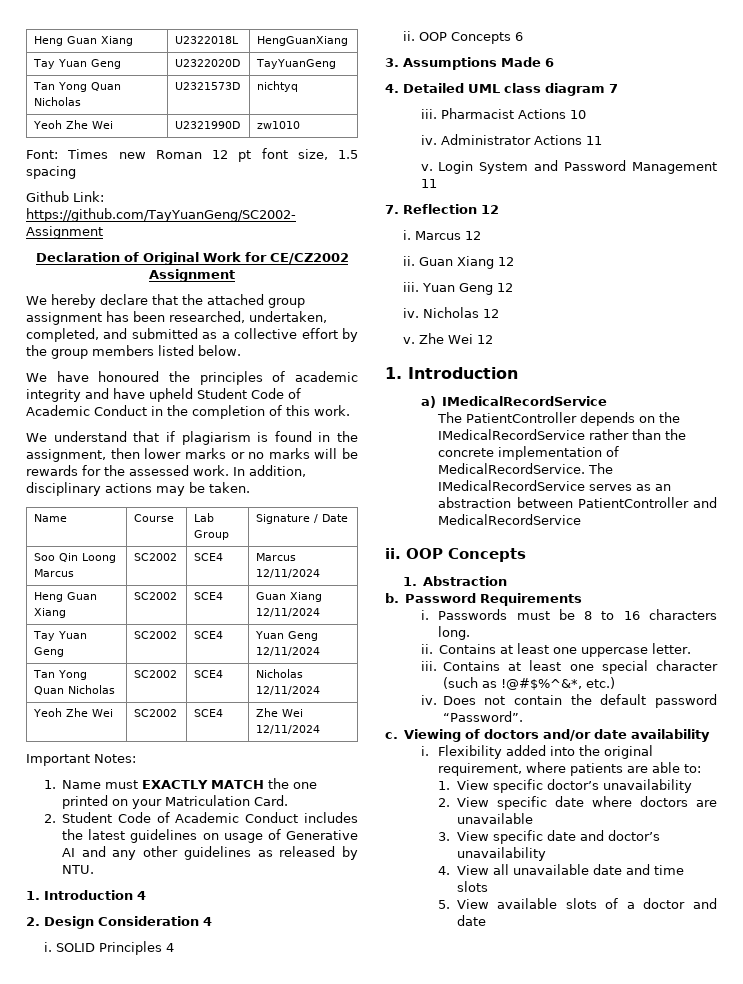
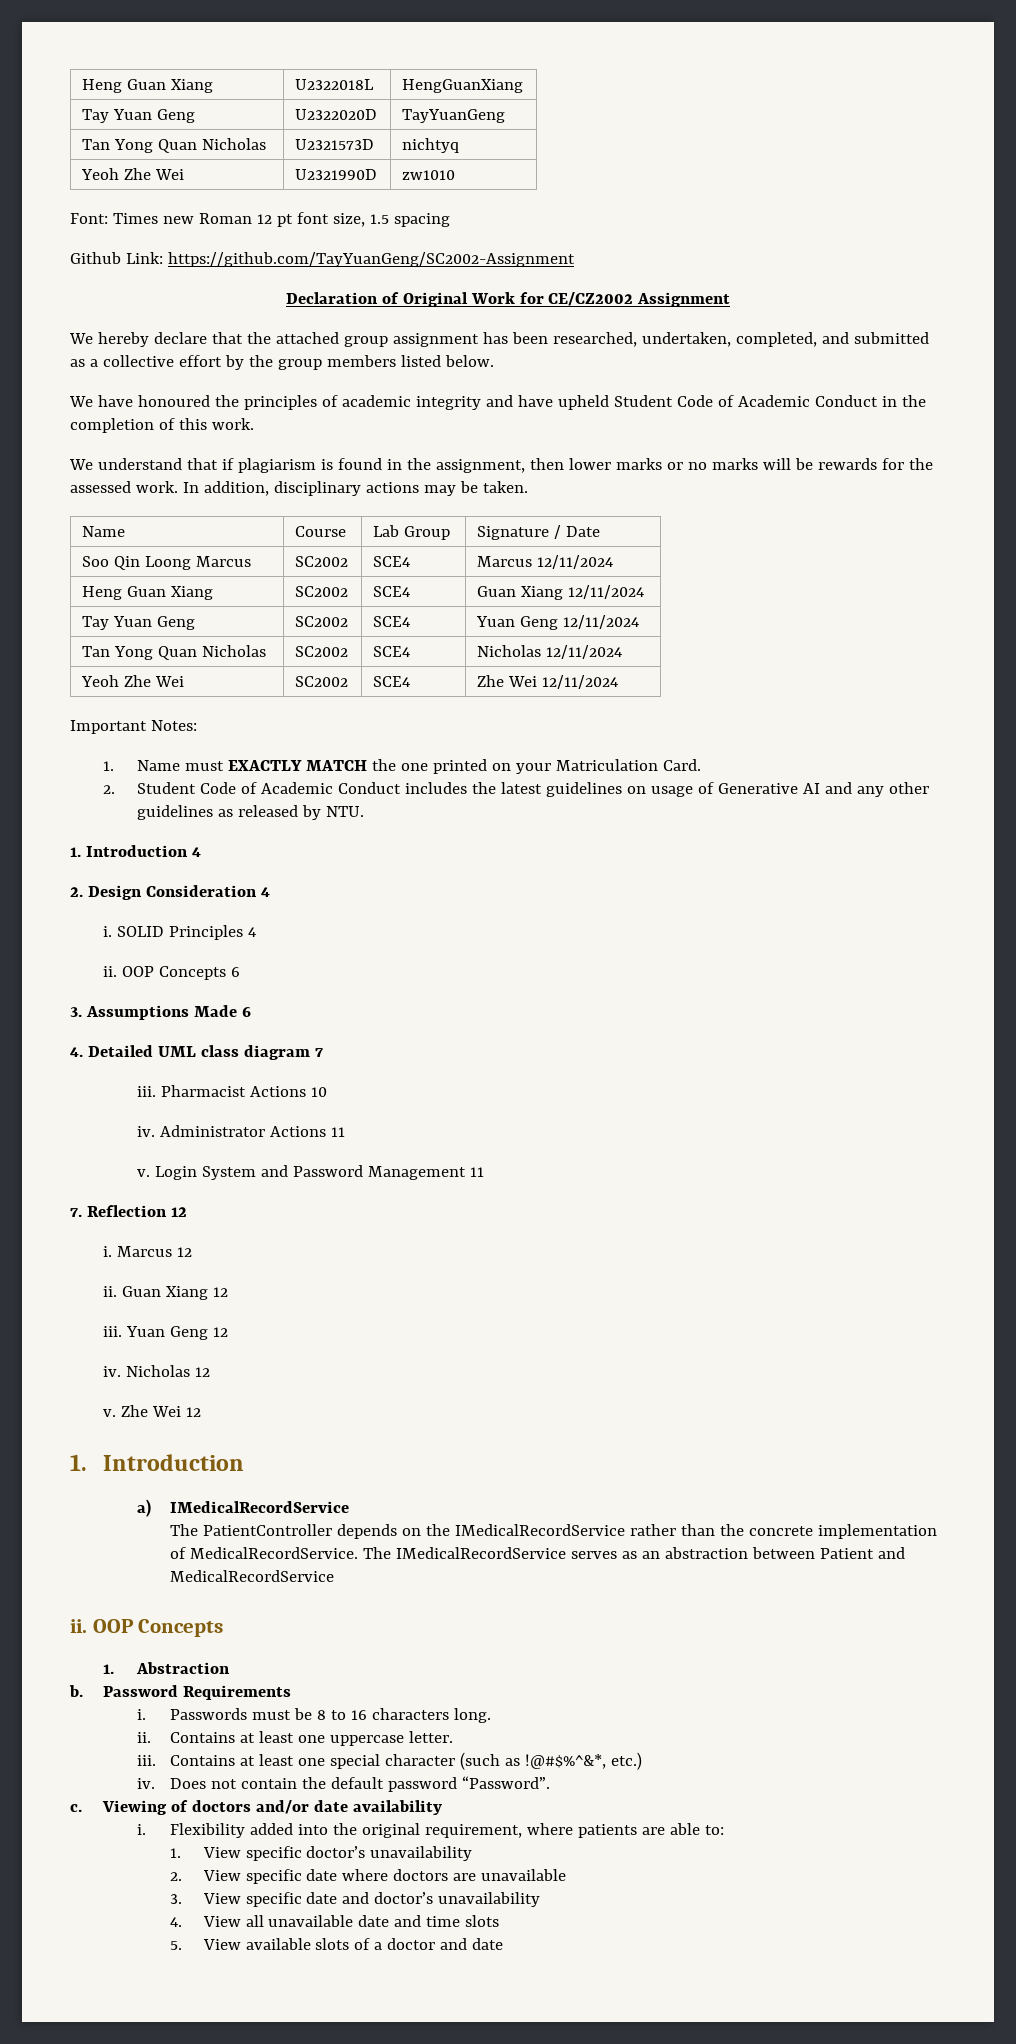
[577,497,689,508] PatientController -> [820,1548,875,1559] Patient

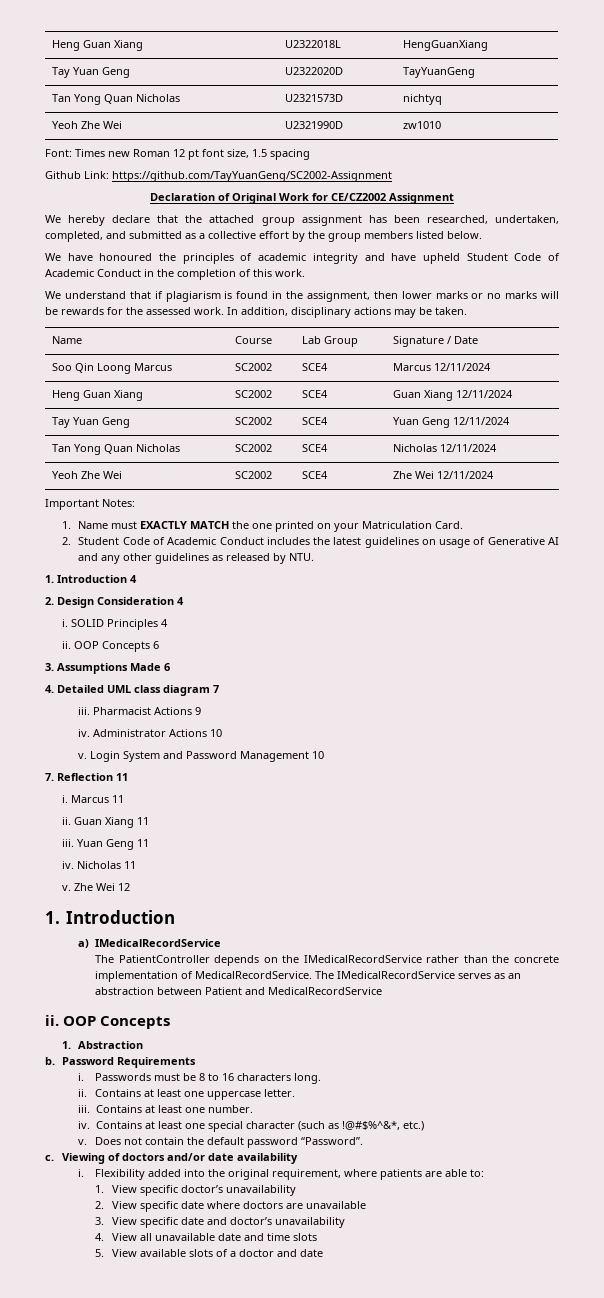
[310,1087,327,1097] 10 -> [195,707,202,715] 9
[330,1127,345,1137] 11 -> [210,729,223,737] 10
[469,1167,484,1177] 11 -> [312,751,325,759] 10
[170,1207,187,1217] 12 -> [116,773,128,781] 11
[177,1247,193,1257] 12 -> [111,795,124,803] 11
[213,1287,229,1297] 12 -> [136,817,149,825] 11
[213,1327,229,1337] 12 -> [136,839,149,847] 11
[195,1367,211,1377] 12 -> [123,861,136,869] 11
(326, 1762) none -> [207,1105,253,1113] [78,1121,205,1129] number. // iv. Contains at least one
[136,1778,155,1789] iv. -> [78,1139,88,1145] v.

